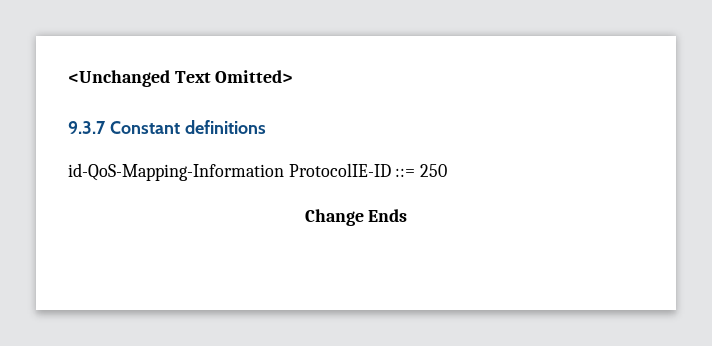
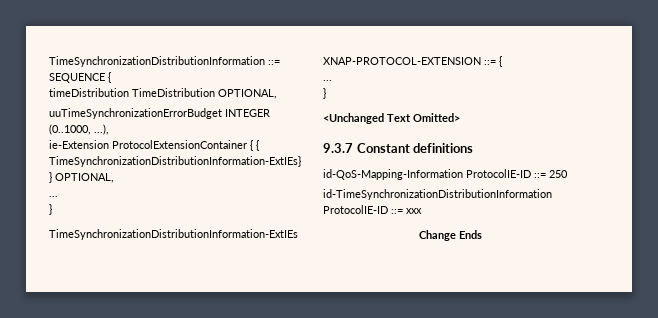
(68, 78) none -> [49,56,280,67] [49,72,111,83] [49,88,277,99] [49,108,270,119] [49,124,109,135] [49,140,259,151] [49,156,301,167] [49,172,114,183] [49,196,58,197] [49,204,52,215] [49,229,298,240] [323,56,502,67] [323,80,332,81] [323,88,326,99] TimeSynchronizationDistributionInformation ::= SEQUENCE { // timeDistribution TimeDistribution OPTIONAL, // uuTimeSynchronizationErrorBudget INTEGER (0..1000, ...), // ie-Extension ProtocolExtensionContainer { { TimeSynchronizationDistributionInformation-ExtIEs} } OPTIONAL, // ... // } // TimeSynchronizationDistributionInformation-ExtIEs XNAP-PROTOCOL-EXTENSION ::= { // ... // } //
(448, 170) none -> [323,189,552,200] [323,205,422,214] // id-TimeSynchronizationDistributionInformation ProtocolIE-ID ::= xxx

